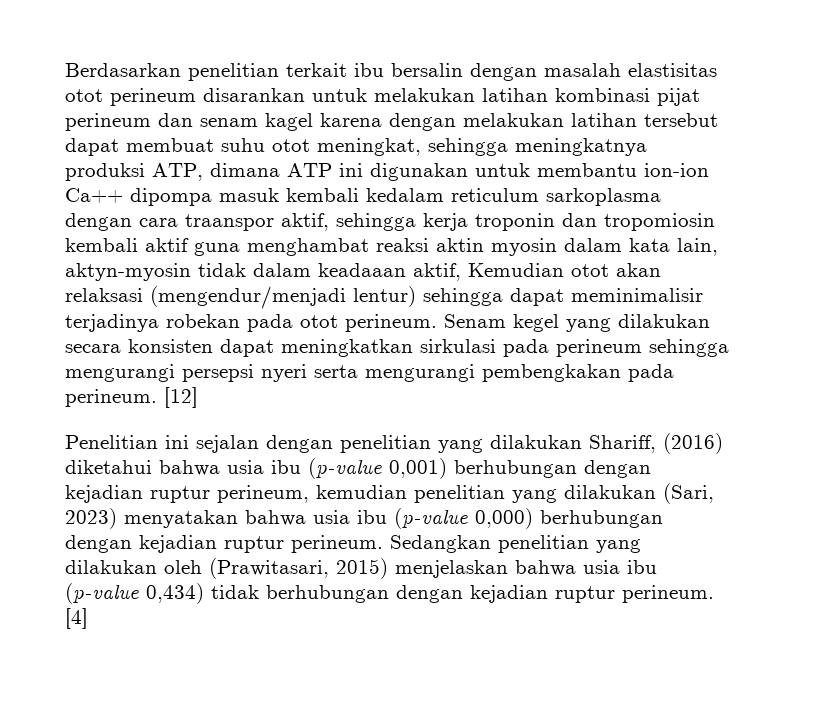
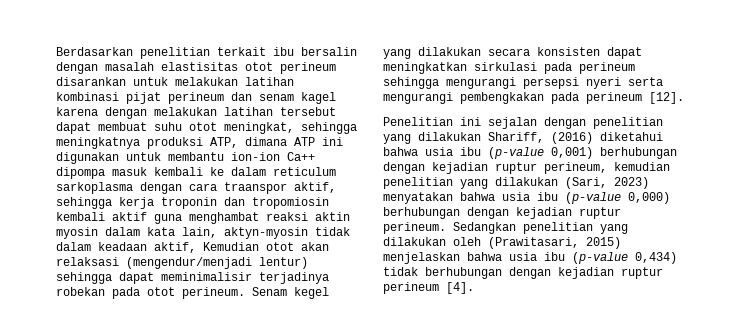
[366,188,444,202] kedalam -> [210,167,266,176] ke dalam
[318,263,406,277] keadaaan -> [98,242,147,251] keadaan
[65,387,198,408] perineum. [12] -> [586,92,684,104] perineum [12].
[622,585,714,603] [65,608,88,629] perineum. [4] -> [383,282,474,294] perineum [4].

